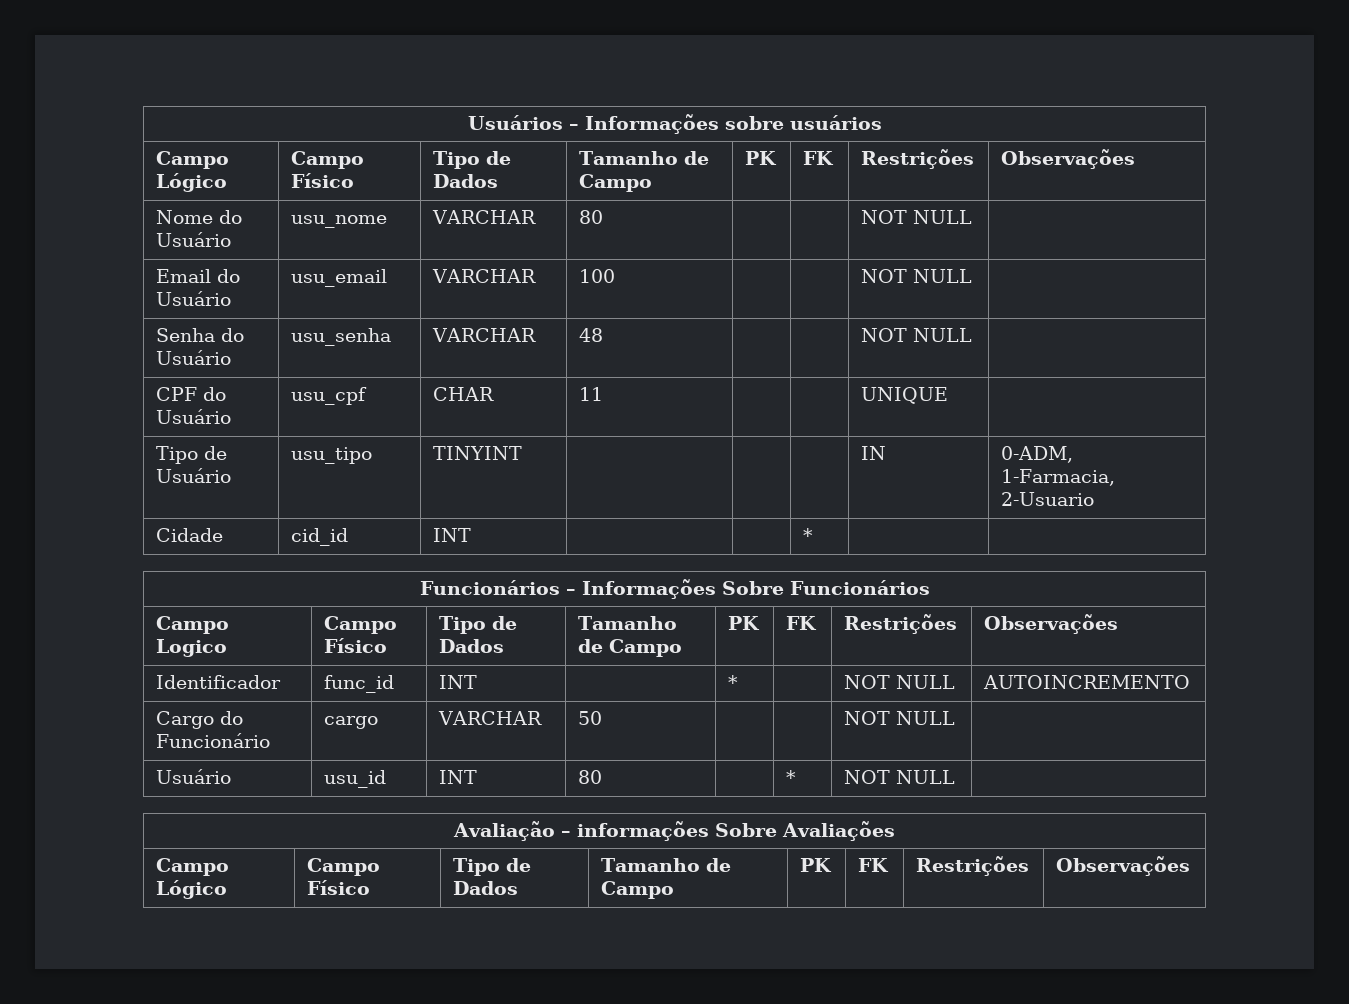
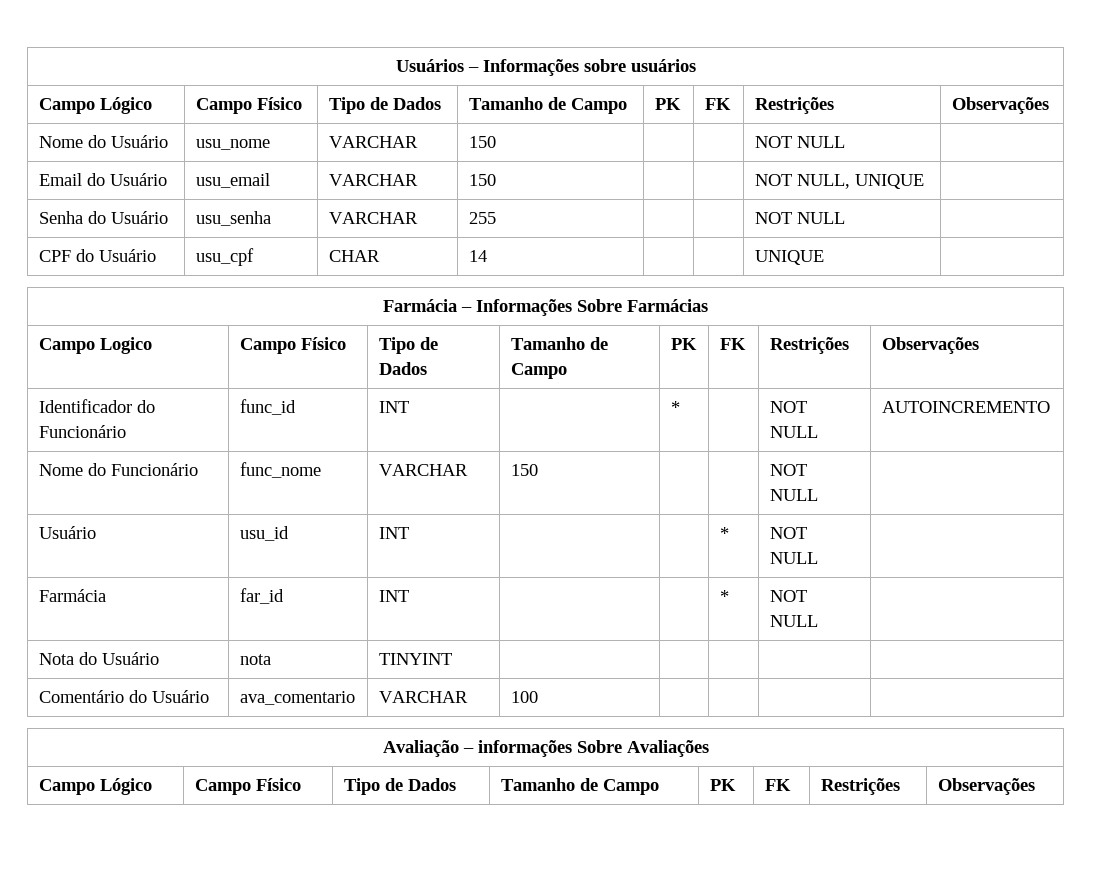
[579,210,604,224] 80 -> [468,136,496,148] 150
[579,269,616,283] [861,269,973,283] 100 | | | NOT NULL -> [468,174,496,186] [754,174,924,189] 150 | | | NOT NULL, UNIQUE
[579,328,604,342] 48 -> [468,212,496,224] 255
[579,387,604,401] [861,387,949,404] [156,446,228,464] [156,468,232,483] [291,447,373,464] [433,446,523,460] [861,446,887,460] [1001,446,1074,463] [1001,469,1116,486] [1001,492,1095,506] [156,528,224,542] [291,528,349,546] [433,528,472,542] [803,528,814,542] [419,580,560,595] 11 | | | UNIQUE | // Tipo de Usuário | usu_tipo | TINYINT | | | | IN | 0-ADM, 1-Farmacia, 2-Usuario // Cidade | cid_id | INT | | | * | | // Funcionários -> [468,250,487,262] [754,250,824,265] [383,299,457,312] 14 | | | UNIQUE | // Farmácia
[789,580,930,595] Funcionários -> [627,299,709,312] Farmácias
(282, 682) none -> [136,400,155,413] [38,425,126,438] do Funcionário
[156,711,244,729] [156,733,271,748] [324,716,379,729] [438,711,543,725] [578,711,603,725] Cargo do Funcionário | cargo | VARCHAR | 50 -> [38,463,198,476] [239,462,321,478] [378,464,468,476] [510,464,538,476] Nome do Funcionário | func_nome | VARCHAR | 150
[578,770,603,784] [786,770,797,784] [844,770,956,784] 80 | | * | NOT NULL | -> [719,527,729,539] [769,527,807,539] [769,552,818,564] [38,589,106,602] [239,588,284,604] [378,590,409,602] [719,590,729,602] [769,590,807,602] [769,615,818,627] [38,652,159,665] [239,654,271,665] [378,653,452,665] [38,690,209,703] [239,691,355,705] [378,691,468,703] [510,691,538,703] | | * | NOT NULL | // Farmácia | far_id | INT | | | * | NOT NULL | // Nota do Usuário | nota | TINYINT | | | | | // Comentário do Usuário | ava_comentario | VARCHAR | 100 | | | |

